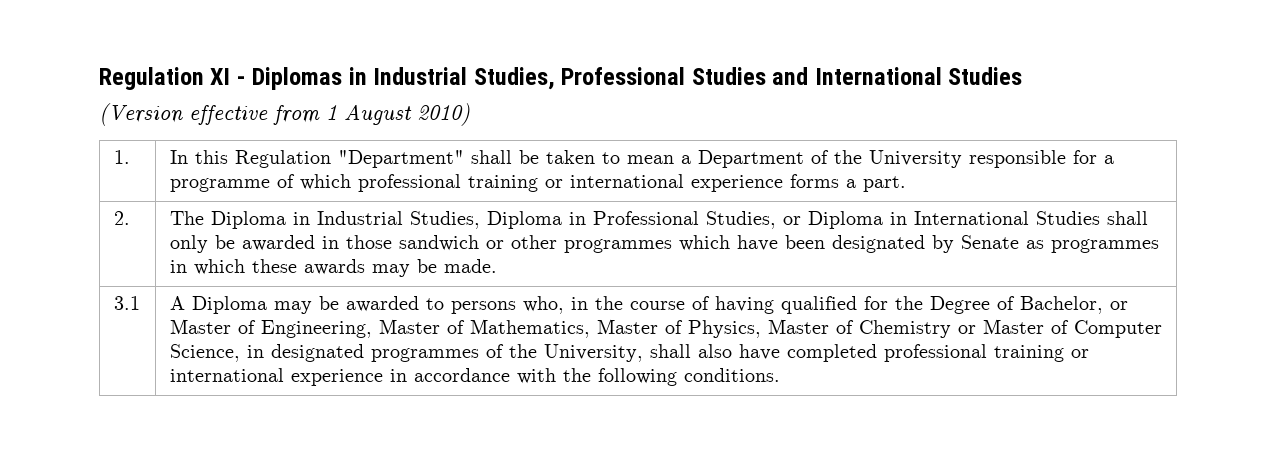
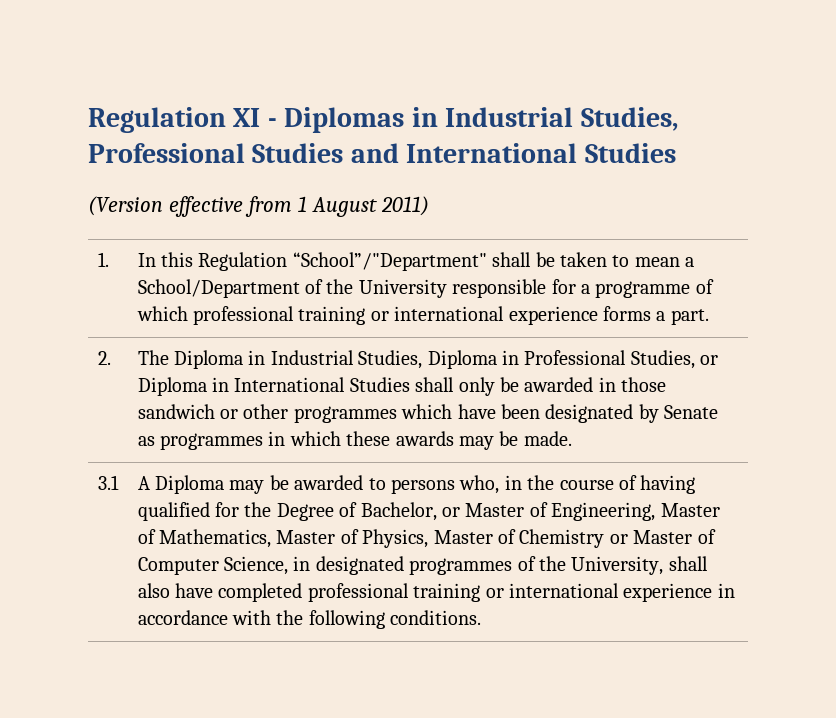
[417,103,470,126] 2010) -> [380,196,429,216] 2011)
[337,150,464,168] "Department" -> [292,252,487,271] “School”/"Department"
[697,150,804,168] Department -> [137,279,300,298] School/Department

